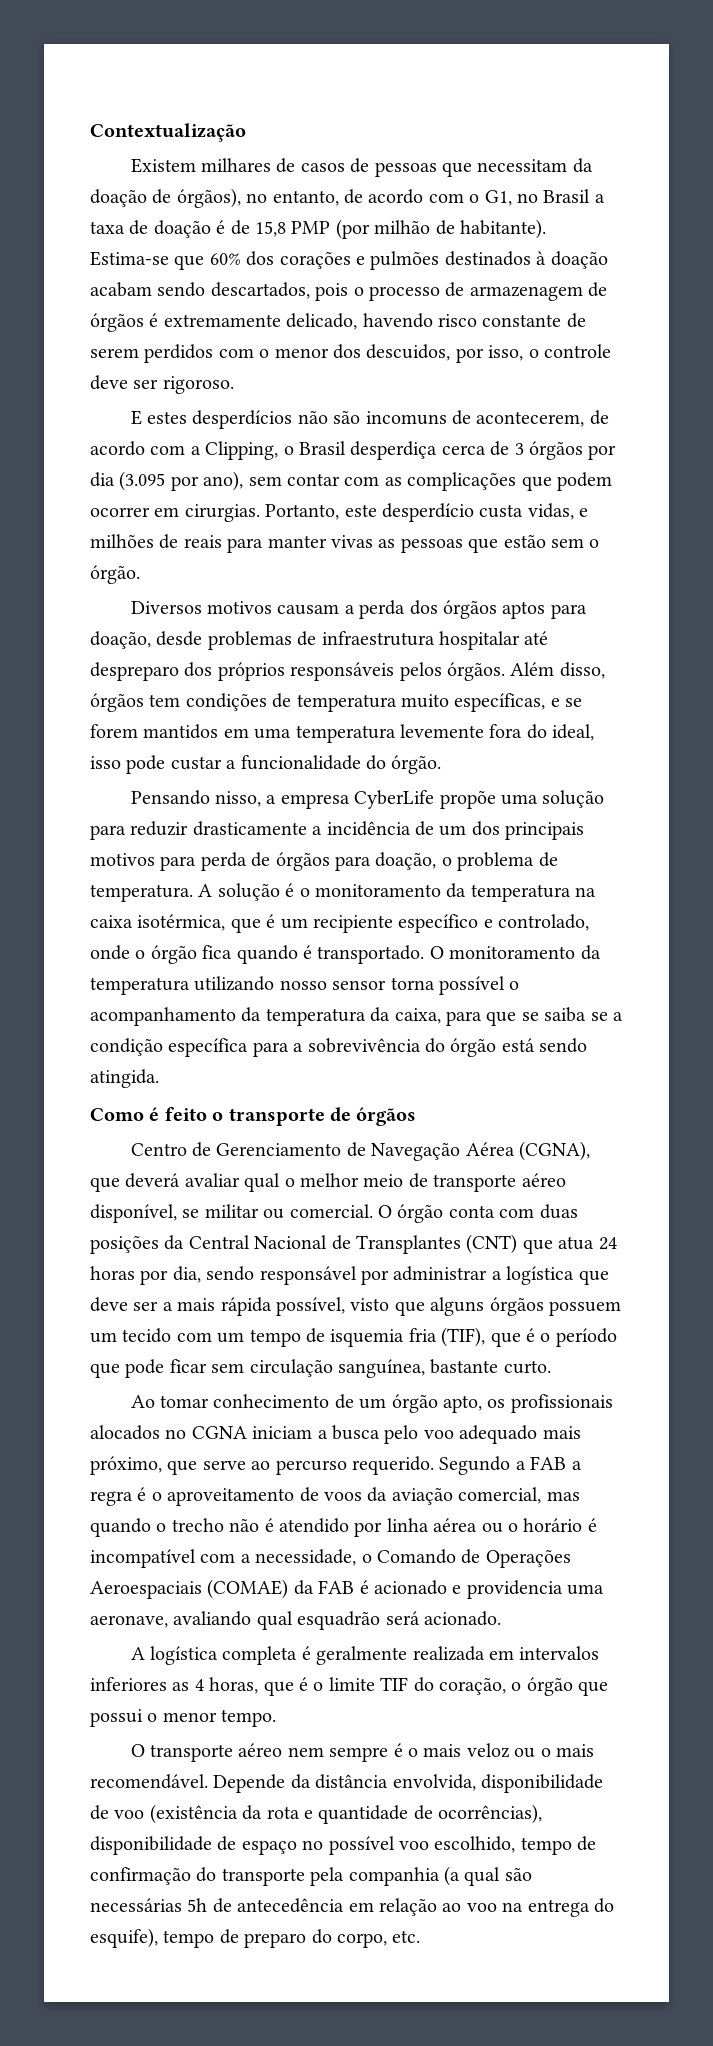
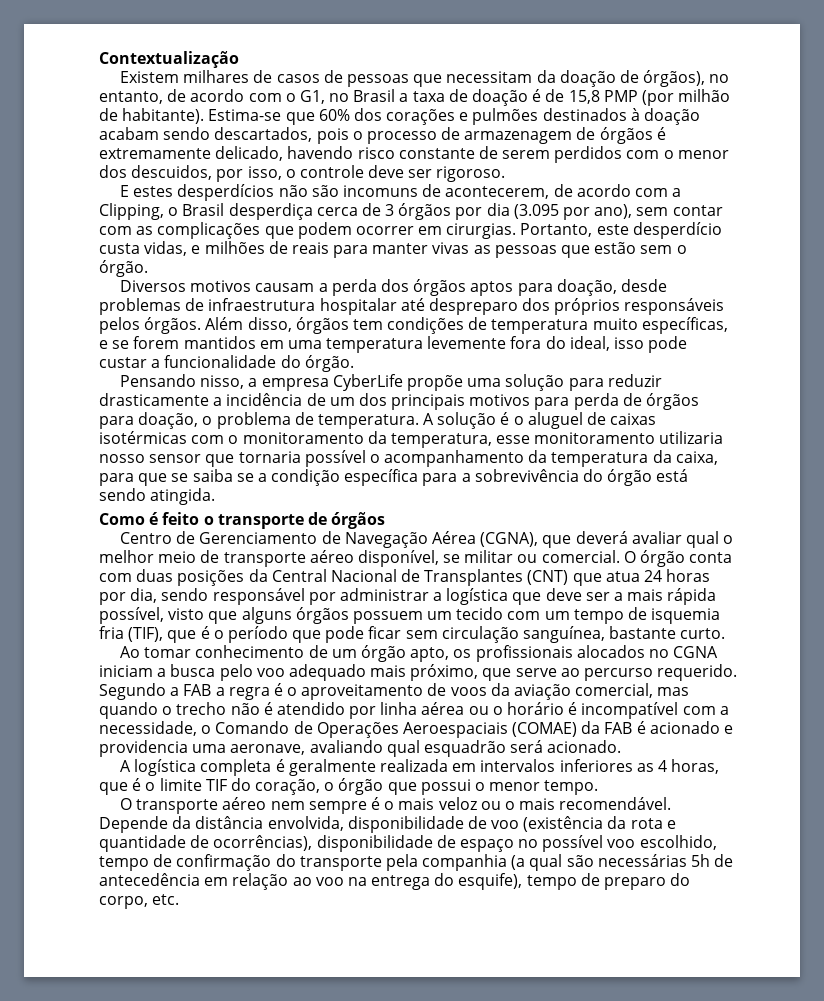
[315,883,597,902] [90,914,590,933] [90,945,601,964] [90,976,435,995] monitoramento da temperatura na caixa isotérmica, que é um recipiente específico e controlado, onde o órgão fica quando é transportado. O monitoramento da temperatura utilizando nosso sensor torna -> [527,412,657,429] [99,431,724,448] [99,451,301,467] aluguel de caixas isotérmicas com o monitoramento da temperatura, esse monitoramento utilizaria nosso sensor que tornaria

